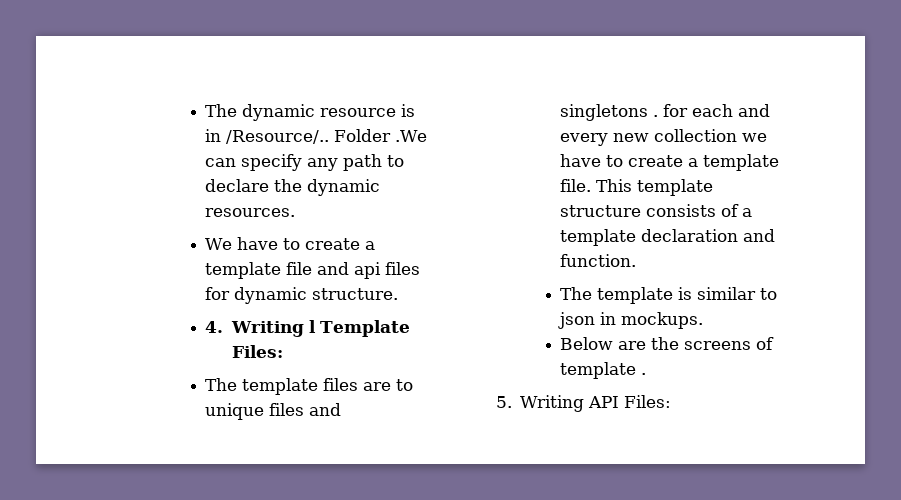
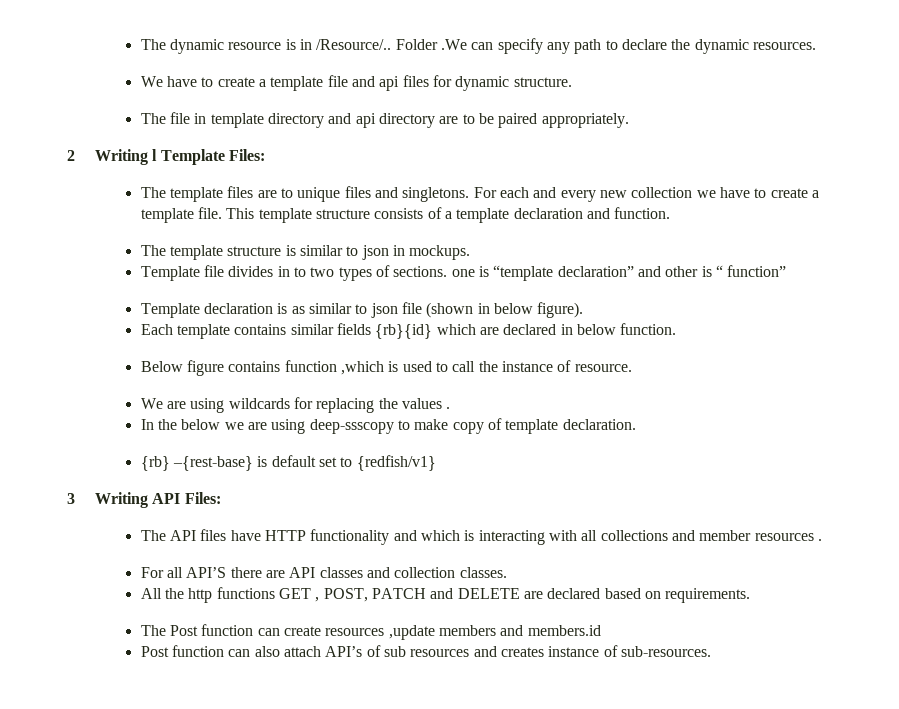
[205,321,224,333] 4. -> [140,112,629,128] [67,150,76,161] The file in template directory and api directory are to be paired appropriately. // 2
[560,104,689,121] singletons . for -> [402,187,497,202] singletons. For
(674, 295) none -> [227,246,282,256] structure
[560,337,775,350] [560,362,647,379] [496,395,672,412] Below are the screens of template . // 5. Writing API Files: -> [140,265,787,281] [140,302,584,318] [140,323,677,339] [140,360,632,376] [140,397,451,413] [140,418,636,434] [140,455,436,471] [67,492,221,508] [140,529,822,545] [140,567,507,578] [140,587,751,603] [140,624,601,640] [140,645,711,657] Template file divides in to two types of sections. one is “template declaration” and other is “ function” // Template declaration is as similar to json file (shown in below figure). // Each template contains similar fields {rb}{id} which are declared in below function. // Below figure contains function ,which is used to call the instance of resource. // We are using wildcards for replacing the values . // In the below we are using deep-ssscopy to make copy of template declaration. // {rb} –{rest-base} is default set to {redfish/v1} // 3 Writing API Files: // The API files have HTTP functionality and which is interacting with all collections and member resources . // For all API’S there are API classes and collection classes. // All the http functions GET , POST, PATCH and DELETE are declared based on requirements. // The Post function can create resources ,update members and members.id // Post function can also attach API’s of sub resources and creates instance of sub-resources.

